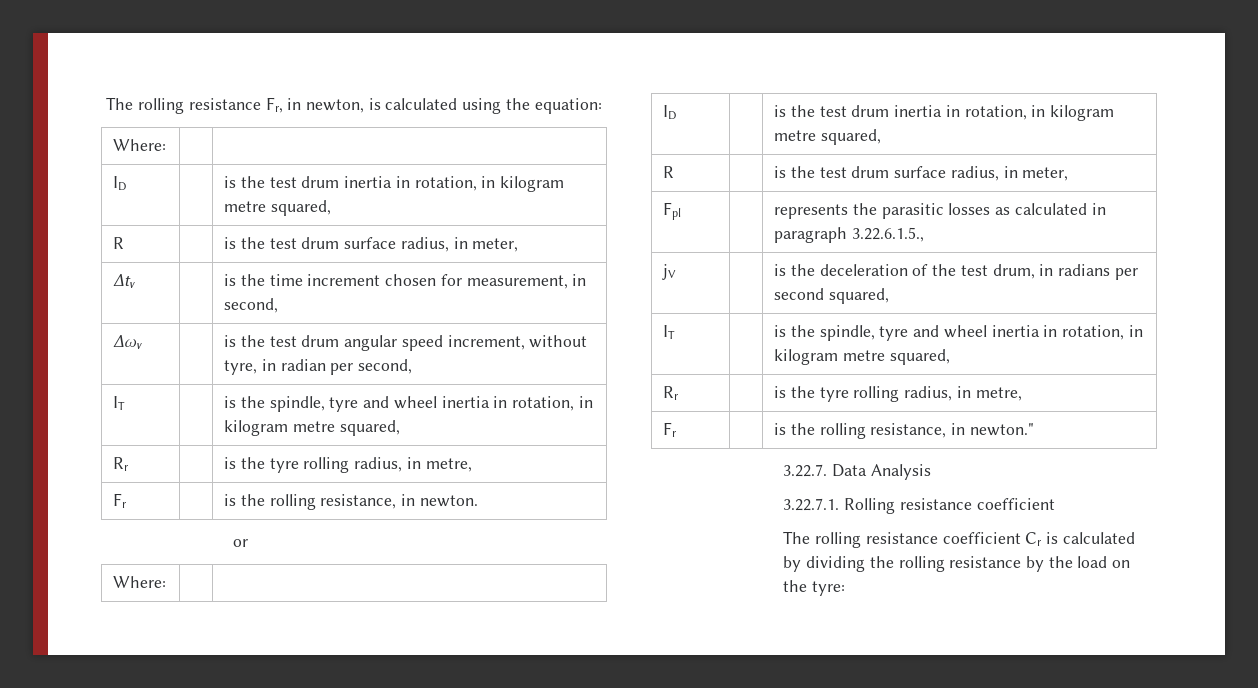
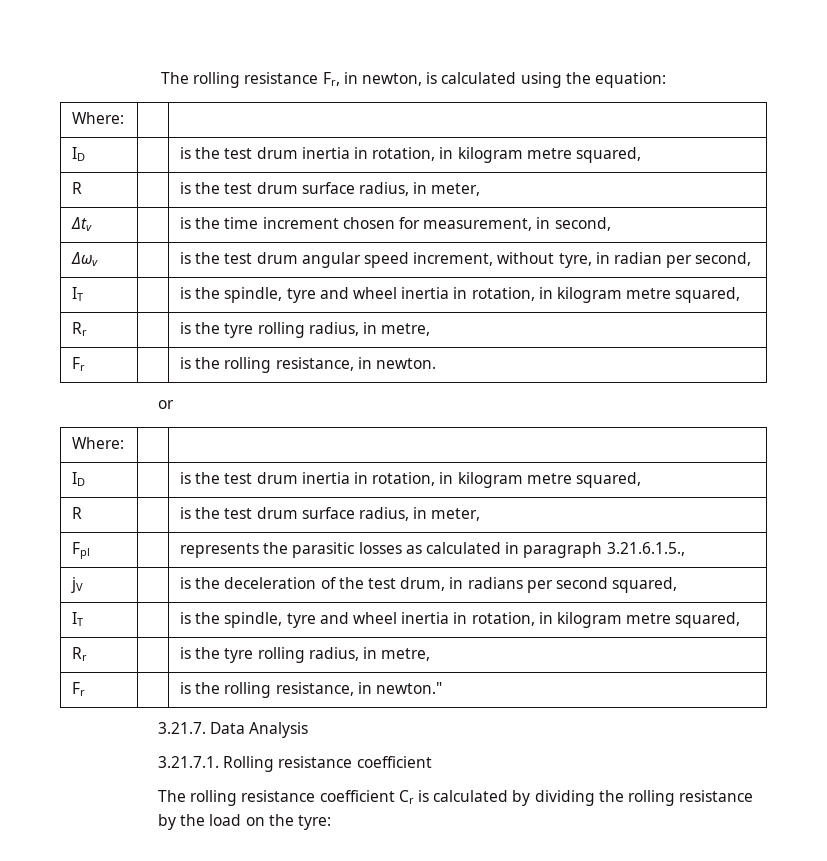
[851,227,924,242] 3.22.6.1.5., -> [606,542,685,556] 3.21.6.1.5.,
[783,464,828,477] 3.22.7. -> [158,722,207,734] 3.21.7.
[783,498,840,511] 3.22.7.1. -> [158,756,220,768] 3.21.7.1.

